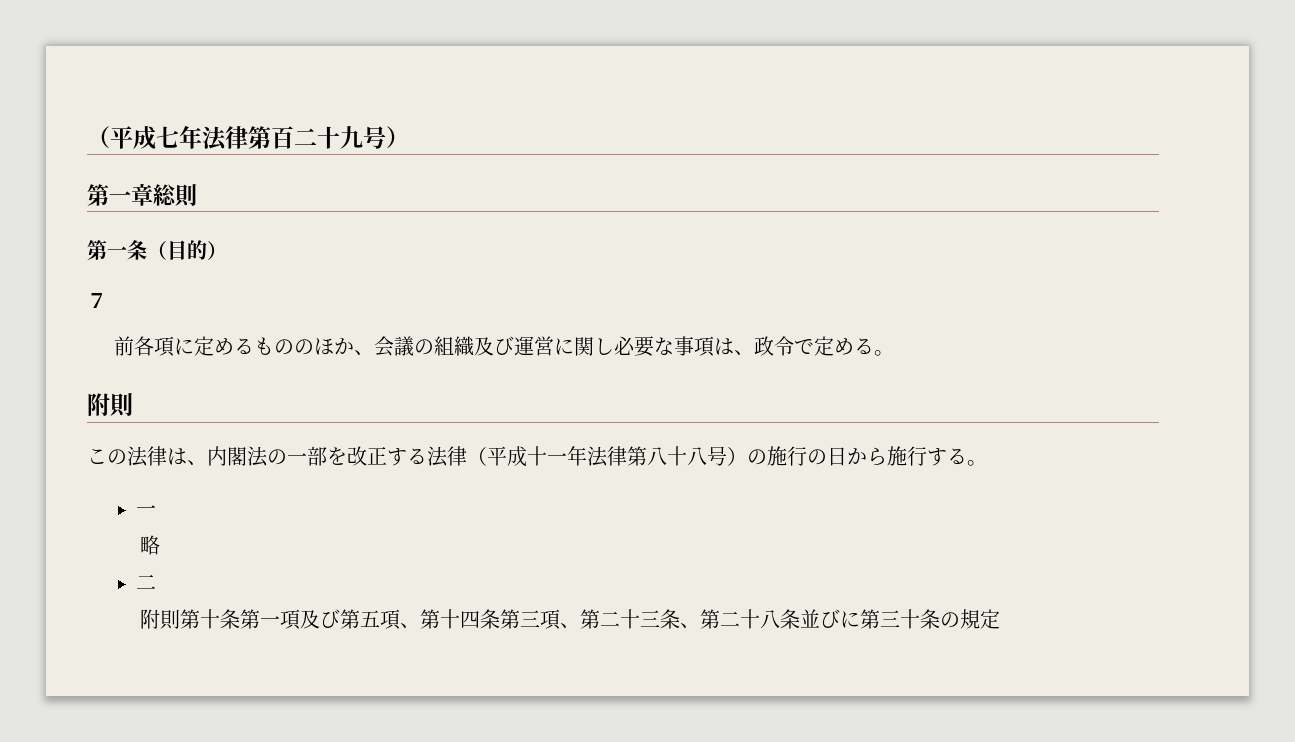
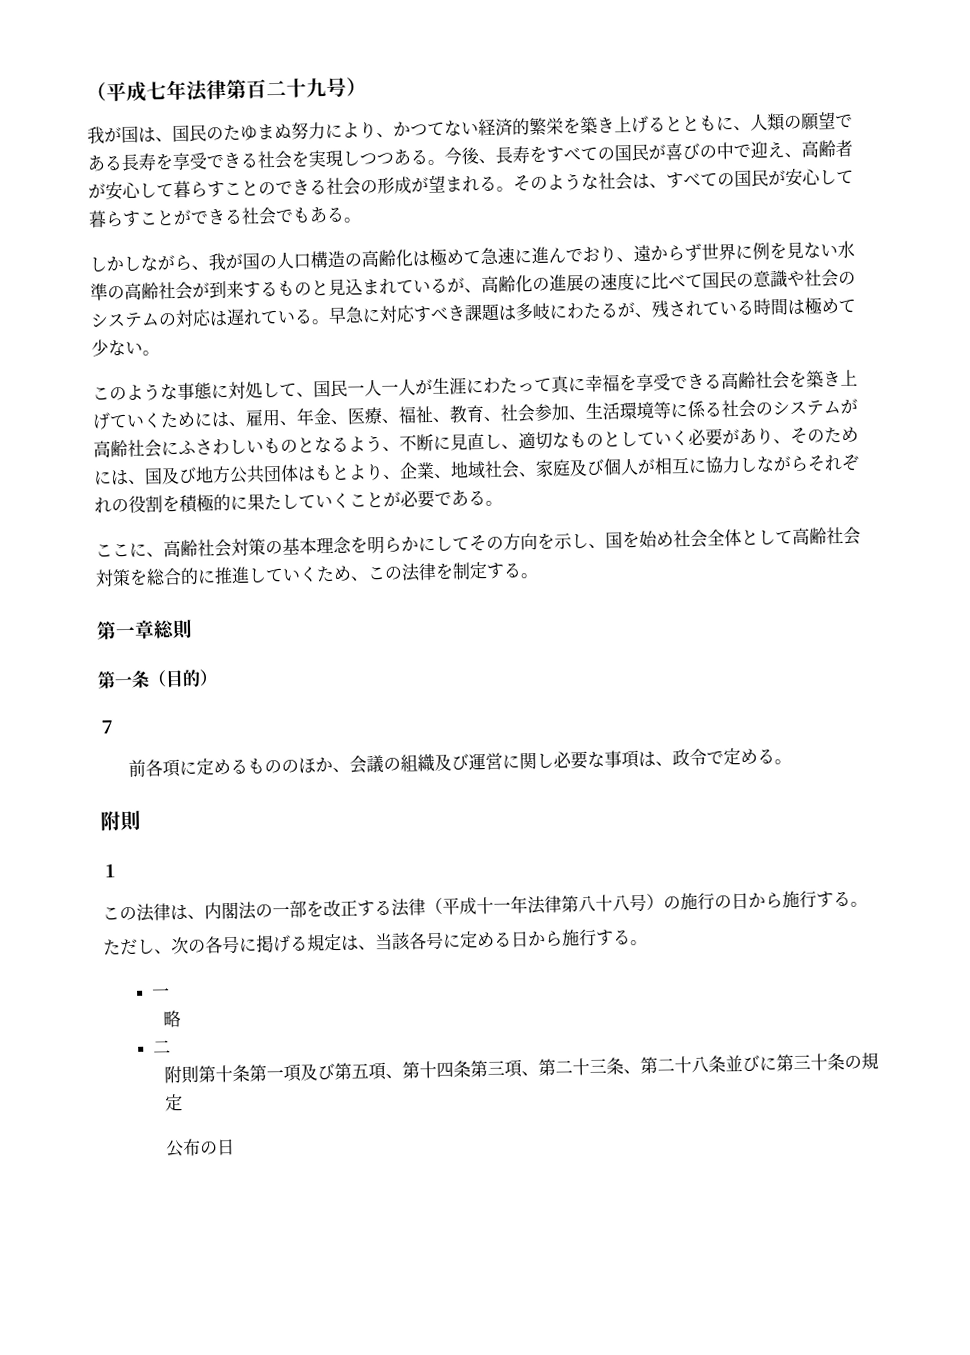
(409, 137) none -> [87,111,853,144] [87,139,853,172] [88,168,854,201] [88,206,362,228] [89,240,855,272] [90,269,856,301] [90,297,856,328] [91,339,160,357] [92,369,858,401] [92,398,858,430] [93,426,859,458] [93,454,860,486] [94,489,503,514] [95,526,861,558] [95,561,539,587] // 我が国は、国民のたゆまぬ努力により、かつてない経済的繁栄を築き上げるとともに、人類の願望である長寿を享受できる社会を実現しつつある。今後、長寿をすべての国民が喜びの中で迎え、高齢者が安心して暮らすことのできる社会の形成が望まれる。そのような社会は、すべての国民が安心して暮らすことができる社会でもある。 // しかしながら、我が国の人口構造の高齢化は極めて急速に進んでおり、遠からず世界に例を見ない水準の高齢社会が到来するものと見込まれているが、高齢化の進展の速度に比べて国民の意識や社会のシステムの対応は遅れている。早急に対応すべき課題は多岐にわたるが、残されている時間は極めて少ない。 // このような事態に対処して、国民一人一人が生涯にわたって真に幸福を享受できる高齢社会を築き上げていくためには、雇用、年金、医療、福祉、教育、社会参加、生活環境等に係る社会のシステムが高齢社会にふさわしいものとなるよう、不断に見直し、適切なものとしていく必要があり、そのためには、国及び地方公共団体はもとより、企業、地域社会、家庭及び個人が相互に協力しながらそれぞれの役割を積極的に果たしていくことが必要である。 // ここに、高齢社会対策の基本理念を明らかにしてその方向を示し、国を始め社会全体として高齢社会対策を総合的に推進していくため、この法律を制定する。
(133, 405) none -> [101,864,119,878] // １
(987, 463) none -> [103,928,648,956] // ただし、次の各号に掲げる規定は、当該各号に定める日から施行する。
(1001, 619) none -> [164,1138,235,1158] // 公布の日

